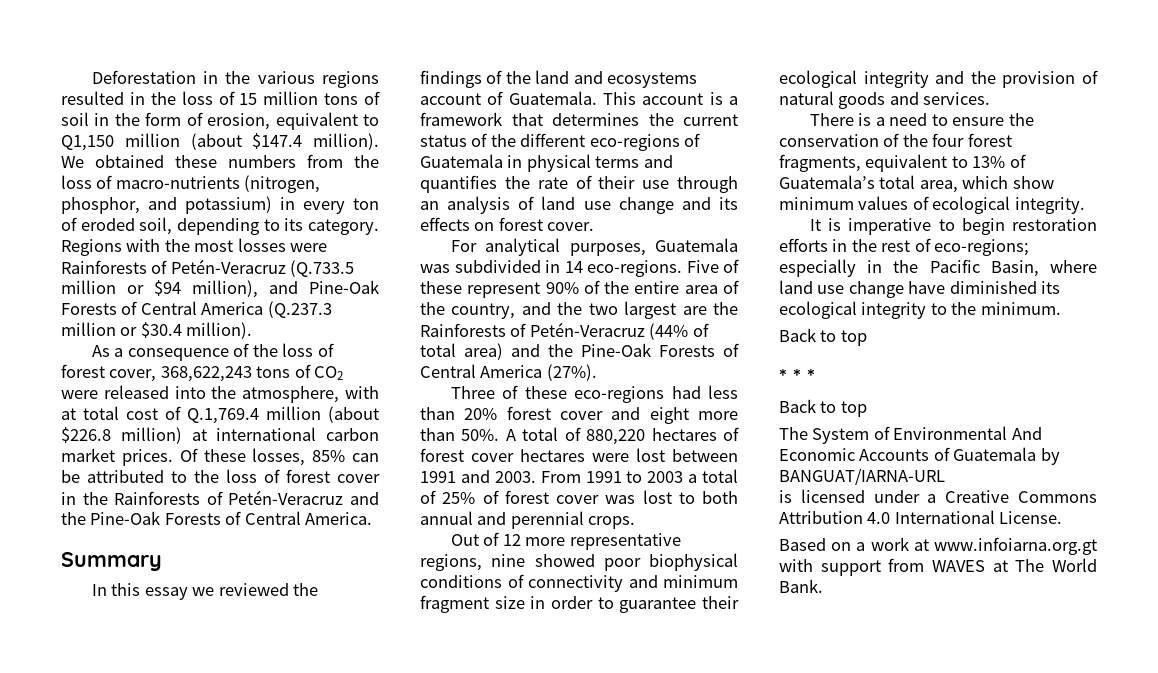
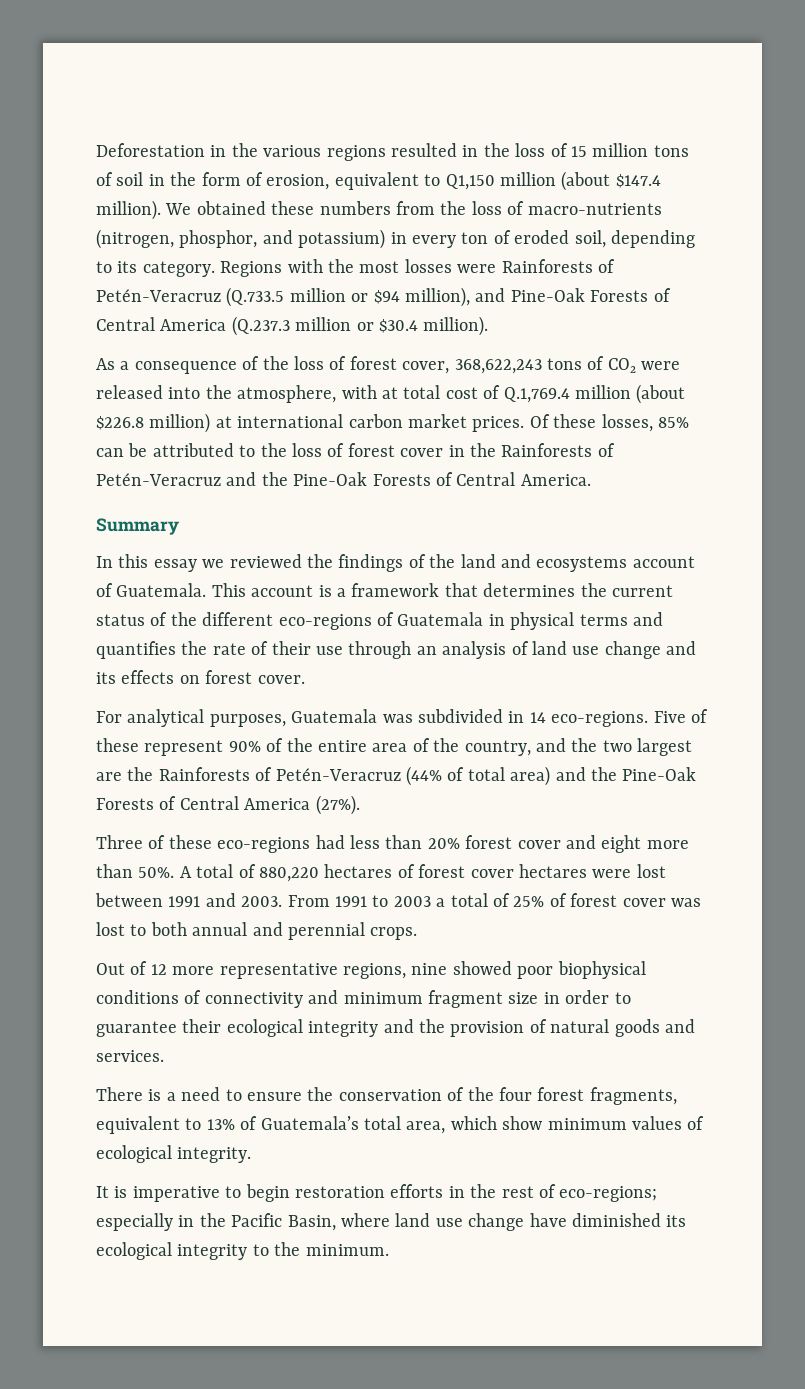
[779,328,867,346] [779,369,815,384] [779,399,867,417] [779,426,1042,444] [779,447,1060,465] [779,468,945,485] [779,489,1097,503] [779,510,1063,524] [779,537,1097,555] [779,558,1097,576] [779,579,823,593] // Back to top // * * * // Back to top // The System of Environmental And Economic Accounts of Guatemala by BANGUAT/IARNA-URL // is licensed under a Creative Commons Attribution 4.0 International License. // Based on a work at www.infoiarna.org.gt with support from WAVES at The World Bank. -> (389, 1250) none

